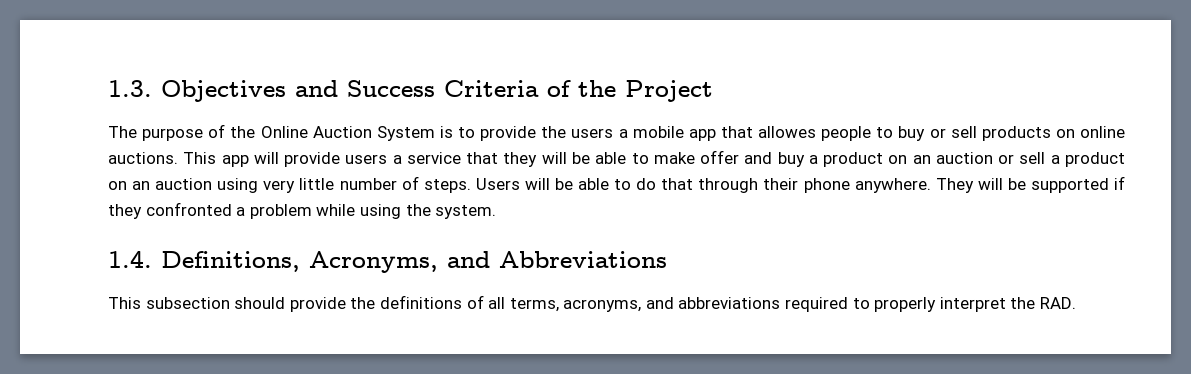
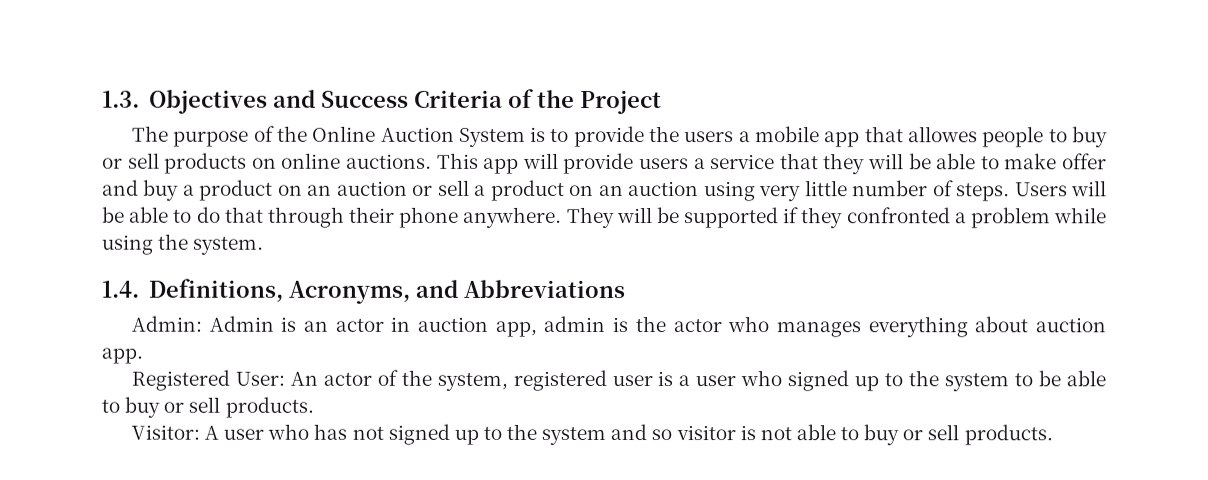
[108,295,1077,312] This subsection should provide the definitions of all terms, acronyms, and abbreviations required to properly interpret the RAD. -> [130,315,1107,338] [101,347,143,364] [130,369,1107,392] [101,396,314,418] [130,423,1053,446] Admin: Admin is an actor in auction app, admin is the actor who manages everything about auction app. // Registered User: An actor of the system, registered user is a user who signed up to the system to be able to buy or sell products. // Visitor: A user who has not signed up to the system and so visitor is not able to buy or sell products.

